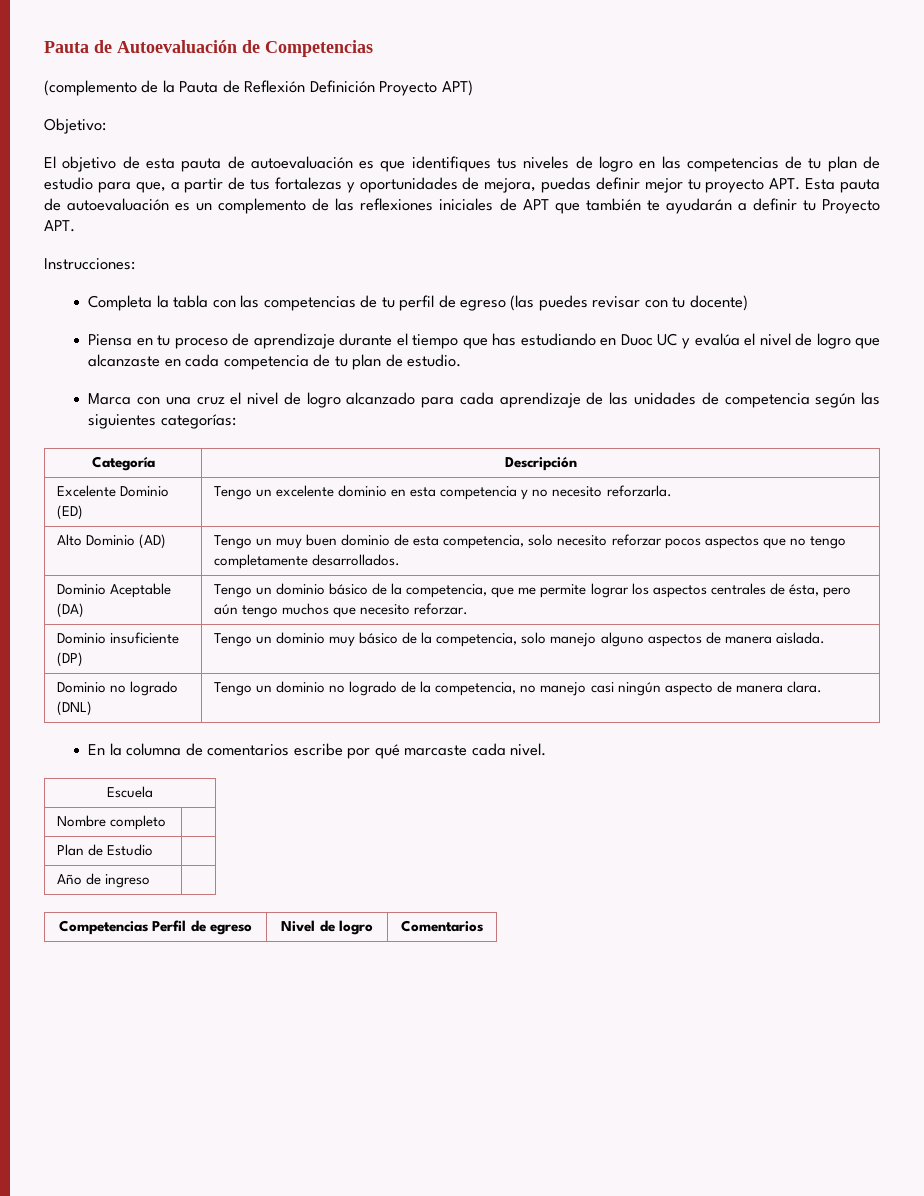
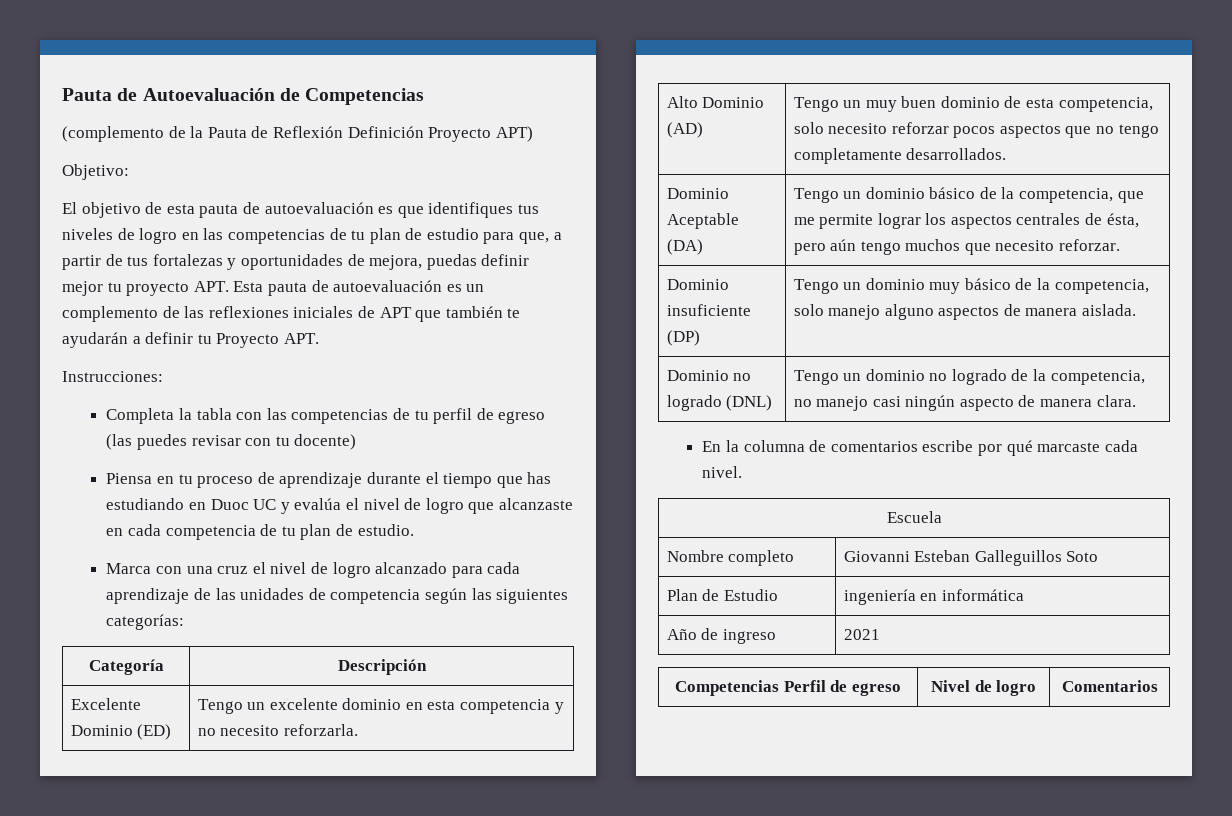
(167, 822) none -> [843,550,1099,566] Giovanni Esteban Galleguillos Soto
(154, 850) none -> [843,589,1024,605] ingeniería en informática
(151, 881) none -> [843,629,880,640] 2021

